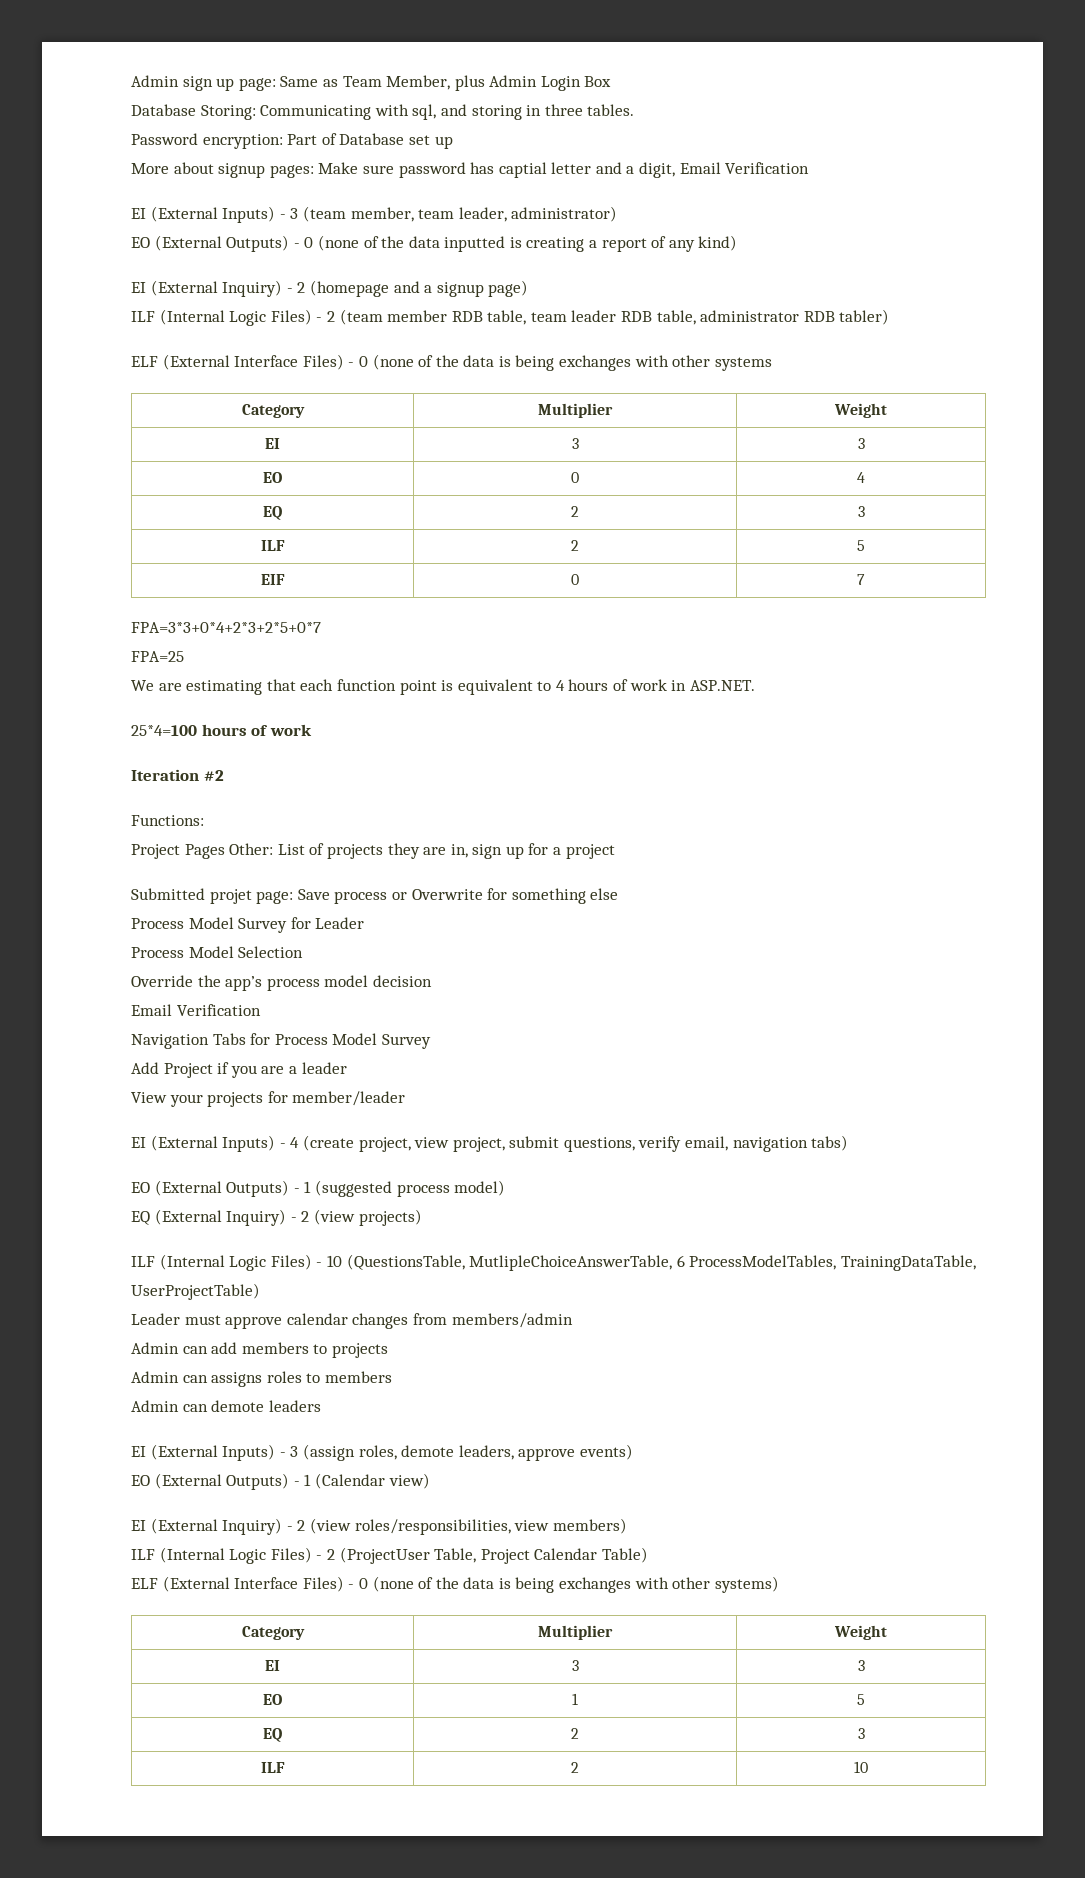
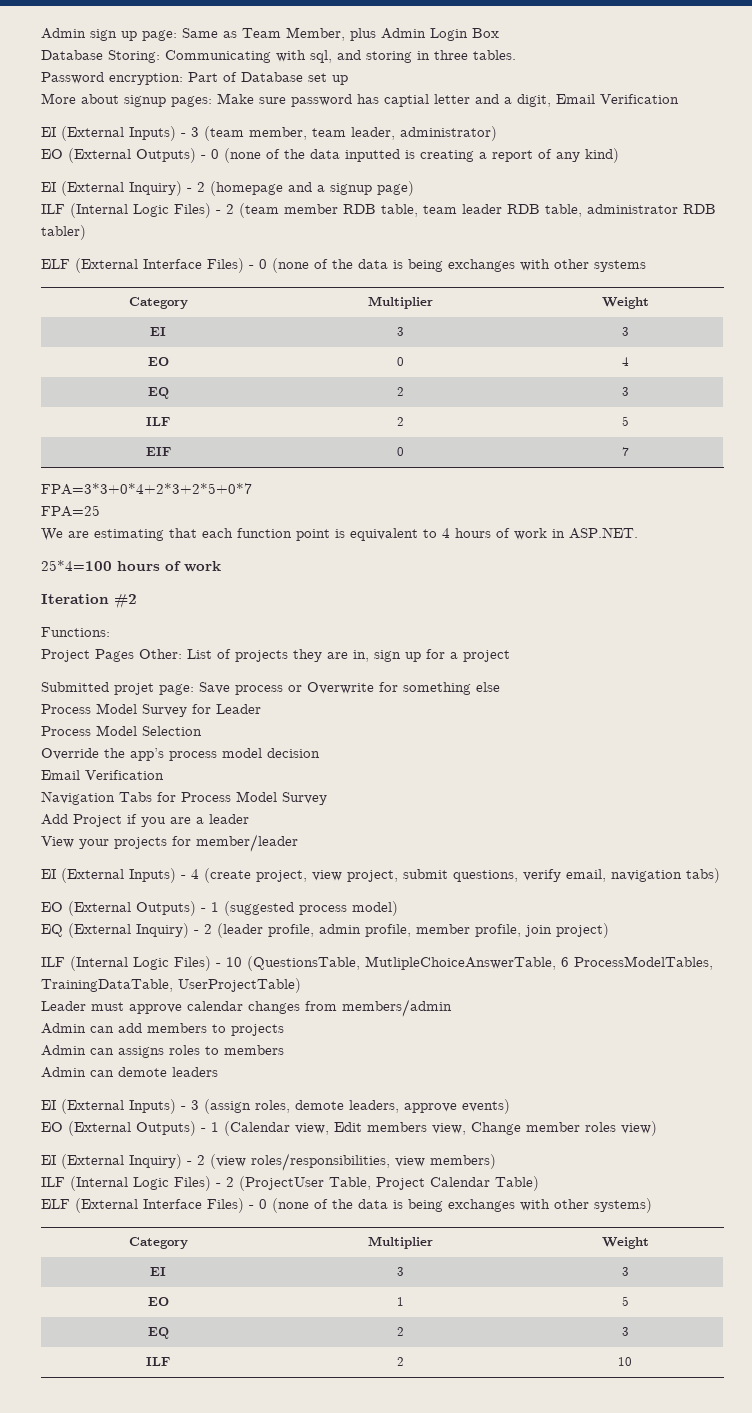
[313,1209,422,1226] (view projects) -> [217,923,609,938] (leader profile, admin profile, member profile, join project)
(385, 1481) none -> [295,1122,616,1135] view, Edit members view, Change member roles

